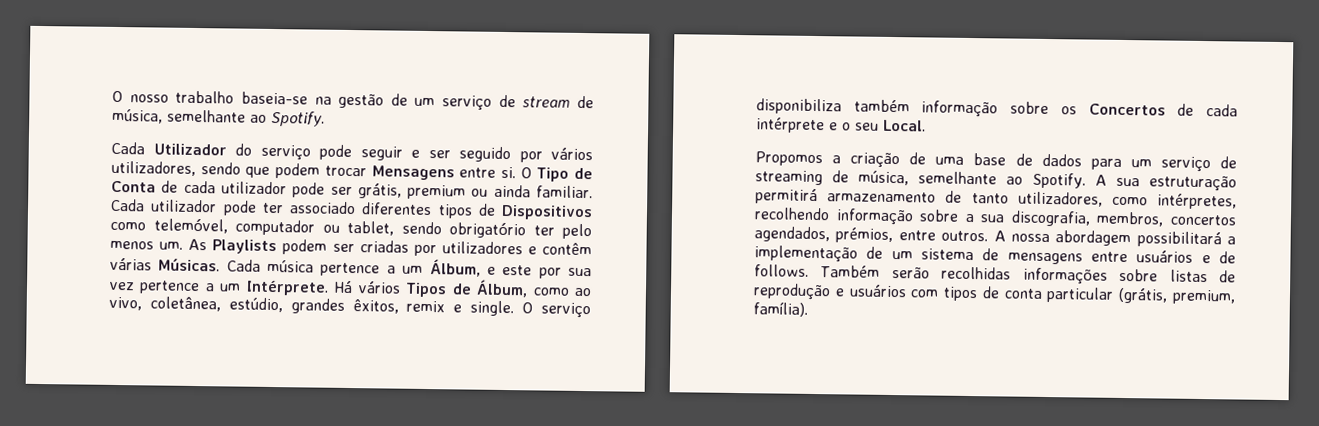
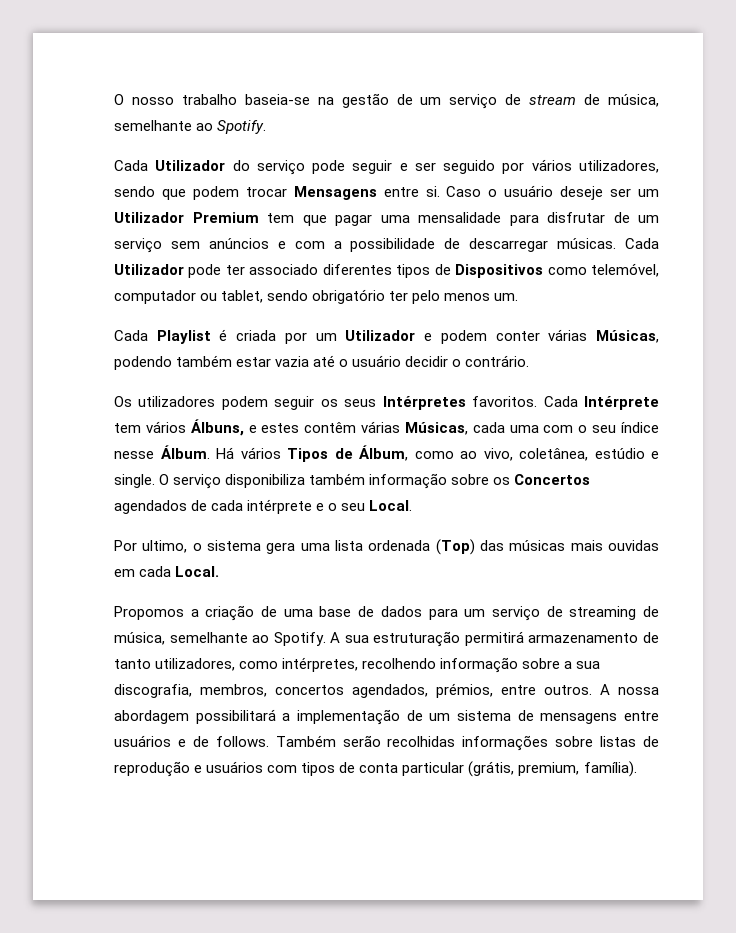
[520,167,593,182] [111,180,593,200] [110,198,218,213] O Tipo de Conta de cada utilizador pode ser grátis, premium ou ainda familiar. Cada utilizador -> [446,185,660,200] [114,212,659,226] [114,238,659,253] [114,264,184,275] Caso o usuário deseje ser um Utilizador Premium tem que pagar uma mensalidade para disfrutar de um serviço sem anúncios e com a possibilidade de descarregar músicas. Cada Utilizador
[188,238,592,257] [110,257,593,279] [109,279,329,296] As Playlists podem ser criadas por utilizadores e contêm várias Músicas. Cada música pertence a um Álbum, e este por sua vez pertence a um Intérprete. -> [114,329,660,344] [114,355,530,370] [114,396,660,410] [114,419,660,436] [114,445,210,459] // Cada Playlist é criada por um Utilizador e podem conter várias Músicas, podendo também estar vazia até o usuário decidir o contrário. // Os utilizadores podem seguir os seus Intérpretes favoritos. Cada Intérprete tem vários Álbuns, e estes contêm várias Músicas, cada uma com o seu índice nesse Álbum.
[228,297,446,314] estúdio, grandes êxitos, remix -> [594,448,645,459] estúdio
(1166, 109) none -> [114,500,187,514] agendados
(926, 125) none -> [114,539,659,555] [114,566,220,577] // Por ultimo, o sistema gera uma lista ordenada (Top) das músicas mais ouvidas em cada Local.

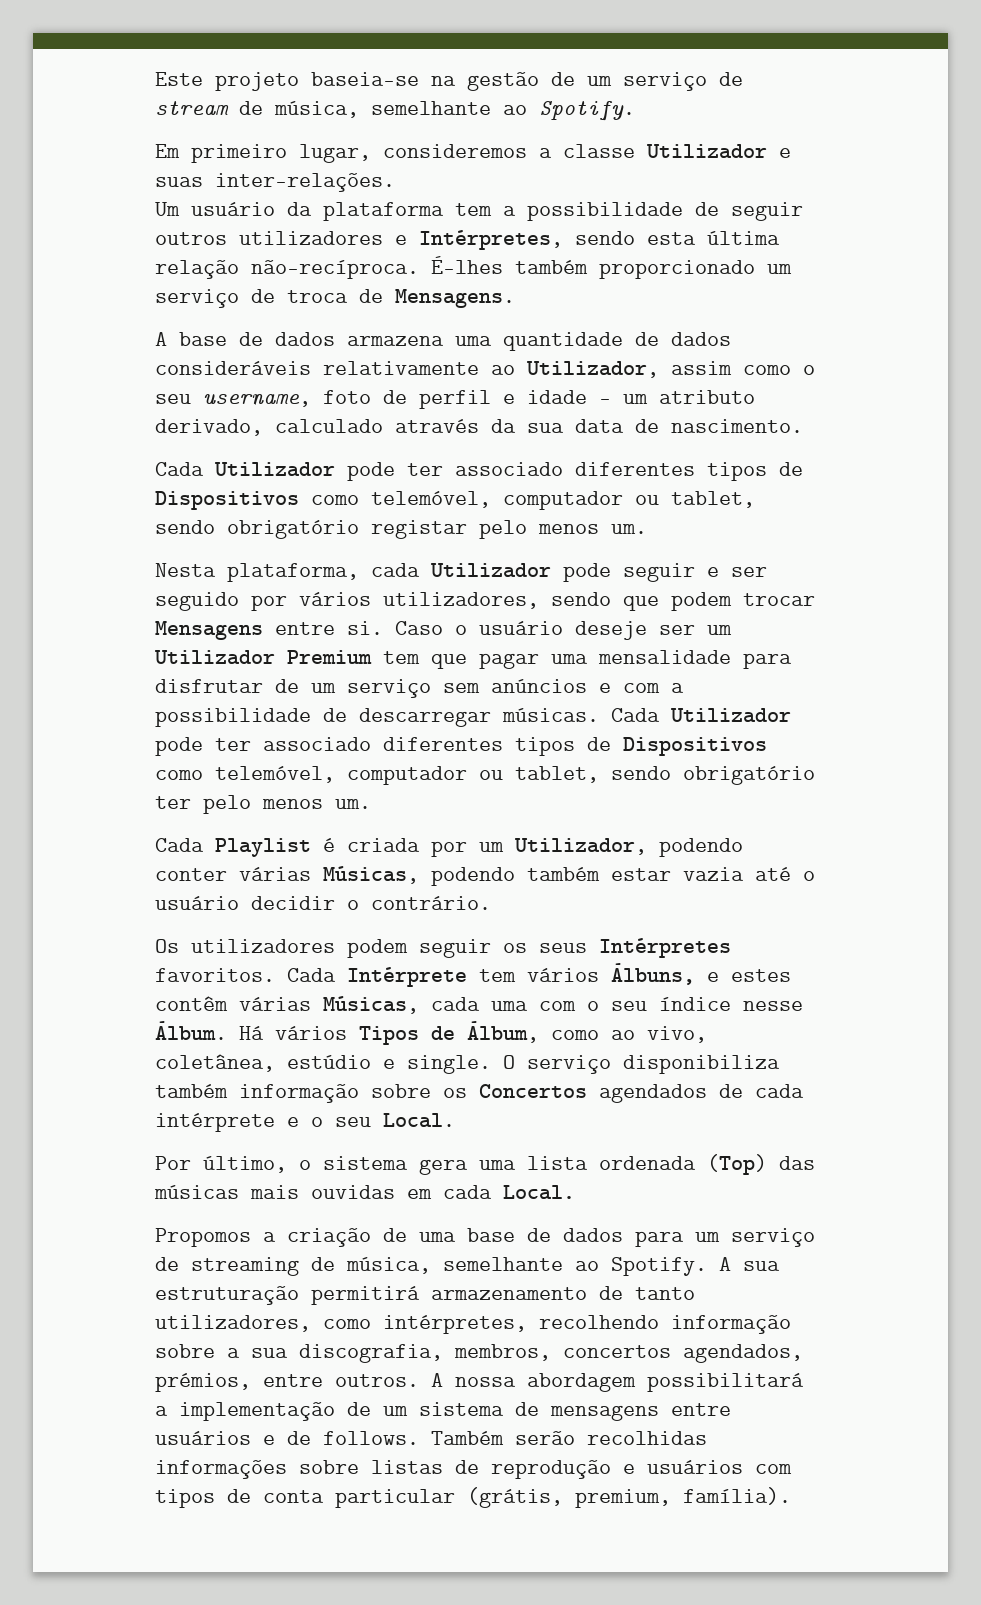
[114,94,237,105] O nosso trabalho -> [155,72,299,91] Este projeto
[114,160,305,175] Cada Utilizador do serviço -> [155,144,791,163] [155,173,395,192] [155,202,803,221] [155,230,780,250] [155,256,792,279] [155,289,515,308] [155,332,731,351] [155,361,815,378] [155,390,755,409] [155,419,803,436] [155,462,803,481] [155,491,755,510] [155,520,647,539] [155,563,551,582] Em primeiro lugar, consideremos a classe Utilizador e suas inter-relações. // Um usuário da plataforma tem a possibilidade de seguir outros utilizadores e Intérpretes, sendo esta última relação não-recíproca. É-lhes também proporcionado um serviço de troca de Mensagens. // A base de dados armazena uma quantidade de dados consideráveis relativamente ao Utilizador, assim como o seu username, foto de perfil e idade – um atributo derivado, calculado através da sua data de nascimento. // Cada Utilizador pode ter associado diferentes tipos de Dispositivos como telemóvel, computador ou tablet, sendo obrigatório registar pelo menos um. // Nesta plataforma, cada Utilizador
[345,330,487,344] Utilizador e podem -> [514,838,743,857] Utilizador, podendo
[142,540,188,553] ultimo, -> [203,1156,287,1173] último,

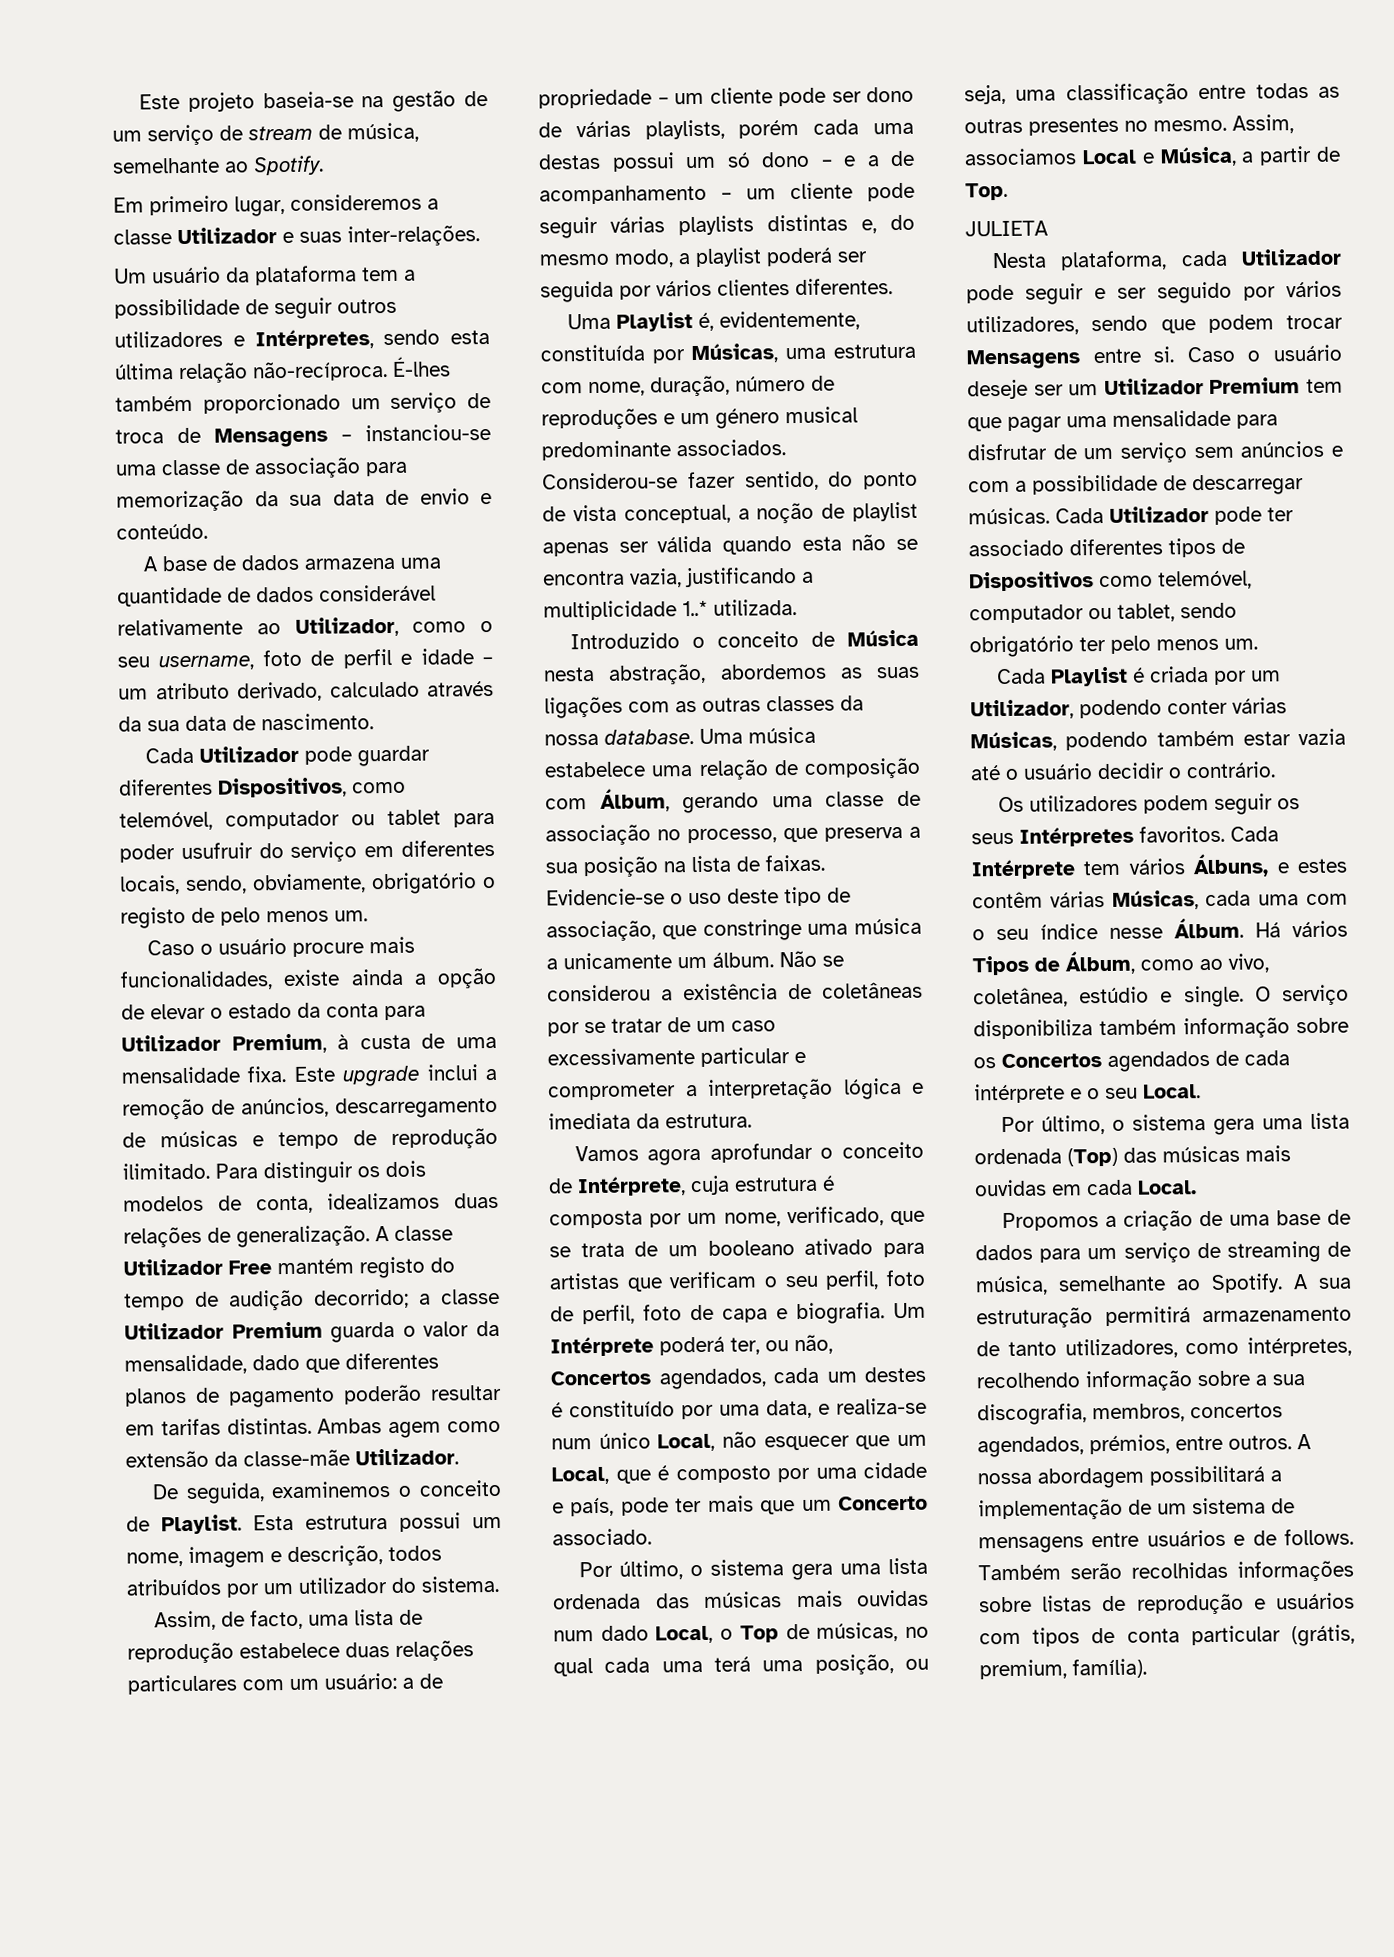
[395,289,515,308] Mensagens. -> [214,423,491,448] [115,457,408,479] [116,488,492,512] [116,523,208,540] Mensagens – instanciou-se uma classe de associação para memorização da sua data de envio e conteúdo.
[155,361,311,375] consideráveis -> [319,584,436,602] considerável
[671,361,732,375] assim -> (399, 626) none
[407,462,803,481] [155,491,755,510] [155,520,647,539] ter associado diferentes tipos de Dispositivos como telemóvel, computador ou tablet, sendo obrigatório registar pelo menos um. -> [356,745,430,767] [119,777,406,798] [119,809,495,831] [119,839,496,863] [119,872,496,895] [120,906,368,929] [146,936,415,957] [120,967,497,991] [121,1002,426,1021] [121,1033,497,1054] [121,1064,497,1087] [122,1096,498,1120] [122,1127,498,1150] [122,1160,426,1184] [123,1192,499,1214] [123,1225,453,1248] [123,1256,455,1279] [124,1288,500,1311] [124,1320,501,1343] [124,1352,439,1375] [124,1384,502,1408] [125,1417,501,1439] [125,1448,459,1468] [151,1479,502,1505] [126,1512,502,1535] [126,1545,442,1568] [126,1575,499,1598] [153,1608,423,1631] [127,1640,474,1664] [127,1672,443,1695] [538,86,914,109] [538,119,914,140] [538,150,915,172] [539,182,915,205] [539,214,915,239] [539,247,868,268] [540,278,893,303] [566,310,860,332] [540,343,916,364] [541,375,835,397] [541,406,858,430] [541,439,786,461] [542,470,918,491] [542,501,918,524] [542,534,918,557] [543,567,814,588] [543,599,797,621] [569,629,919,650] [543,663,920,685] [544,695,864,719] [544,726,816,746] [544,757,921,780] [545,788,921,814] [545,824,921,846] [545,854,825,878] [546,886,851,907] [546,917,922,942] [546,950,844,970] [547,981,923,1002] [547,1017,776,1037] [547,1047,806,1067] [548,1078,924,1101] [548,1112,752,1130] [574,1141,924,1166] [548,1175,835,1197] [549,1206,925,1229] [549,1238,925,1258] [549,1269,926,1292] [550,1302,926,1325] [550,1334,833,1357] [550,1366,926,1390] [551,1397,927,1420] [551,1431,927,1452] [551,1461,927,1485] [552,1495,928,1517] [552,1528,652,1546] [578,1557,928,1581] [553,1589,929,1610] [553,1622,929,1644] [553,1654,929,1677] [964,82,1340,105] [964,114,1294,136] [964,145,1341,167] [965,182,1008,201] [965,220,1048,237] guardar diferentes Dispositivos, como telemóvel, computador ou tablet para poder usufruir do serviço em diferentes locais, sendo, obviamente, obrigatório o registo de pelo menos um. // Caso o usuário procure mais funcionalidades, existe ainda a opção de elevar o estado da conta para Utilizador Premium, à custa de uma mensalidade fixa. Este upgrade inclui a remoção de anúncios, descarregamento de músicas e tempo de reprodução ilimitado. Para distinguir os dois modelos de conta, idealizamos duas relações de generalização. A classe Utilizador Free mantém registo do tempo de audição decorrido; a classe Utilizador Premium guarda o valor da mensalidade, dado que diferentes planos de pagamento poderão resultar em tarifas distintas. Ambas agem como extensão da classe-mãe Utilizador. // De seguida, examinemos o conceito de Playlist. Esta estrutura possui um nome, imagem e descrição, todos atribuídos por um utilizador do sistema. // Assim, de facto, uma lista de reprodução estabelece duas relações particulares com um usuário: a de propriedade – um cliente pode ser dono de várias playlists, porém cada uma destas possui um só dono – e a de acompanhamento – um cliente pode seguir várias playlists distintas e, do mesmo modo, a playlist poderá ser seguida por vários clientes diferentes. // Uma Playlist é, evidentemente, constituída por Músicas, uma estrutura com nome, duração, número de reproduções e um género musical predominante associados. Considerou-se fazer sentido, do ponto de vista conceptual, a noção de playlist apenas ser válida quando esta não se encontra vazia, justificando a multiplicidade 1..* utilizada. // Introduzido o conceito de Música nesta abstração, abordemos as suas ligações com as outras classes da nossa database. Uma música estabelece uma relação de composição com Álbum, gerando uma classe de associação no processo, que preserva a sua posição na lista de faixas. Evidencie-se o uso deste tipo de associação, que constringe uma música a unicamente um álbum. Não se considerou a existência de coletâneas por se tratar de um caso excessivamente particular e comprometer a interpretação lógica e imediata da estrutura. // Vamos agora aprofundar o conceito de Intérprete, cuja estrutura é composta por um nome, verificado, que se trata de um booleano ativado para artistas que verificam o seu perfil, foto de perfil, foto de capa e biografia. Um Intérprete poderá ter, ou não, Concertos agendados, cada um destes é constituído por uma data, e realiza-se num único Local, não esquecer que um Local, que é composto por uma cidade e país, pode ter mais que um Concerto associado. // Por último, o sistema gera uma lista ordenada das músicas mais ouvidas num dado Local, o Top de músicas, no qual cada uma terá uma posição, ou seja, uma classificação entre todas as outras presentes no mesmo. Assim, associamos Local e Música, a partir de Top. // JULIETA

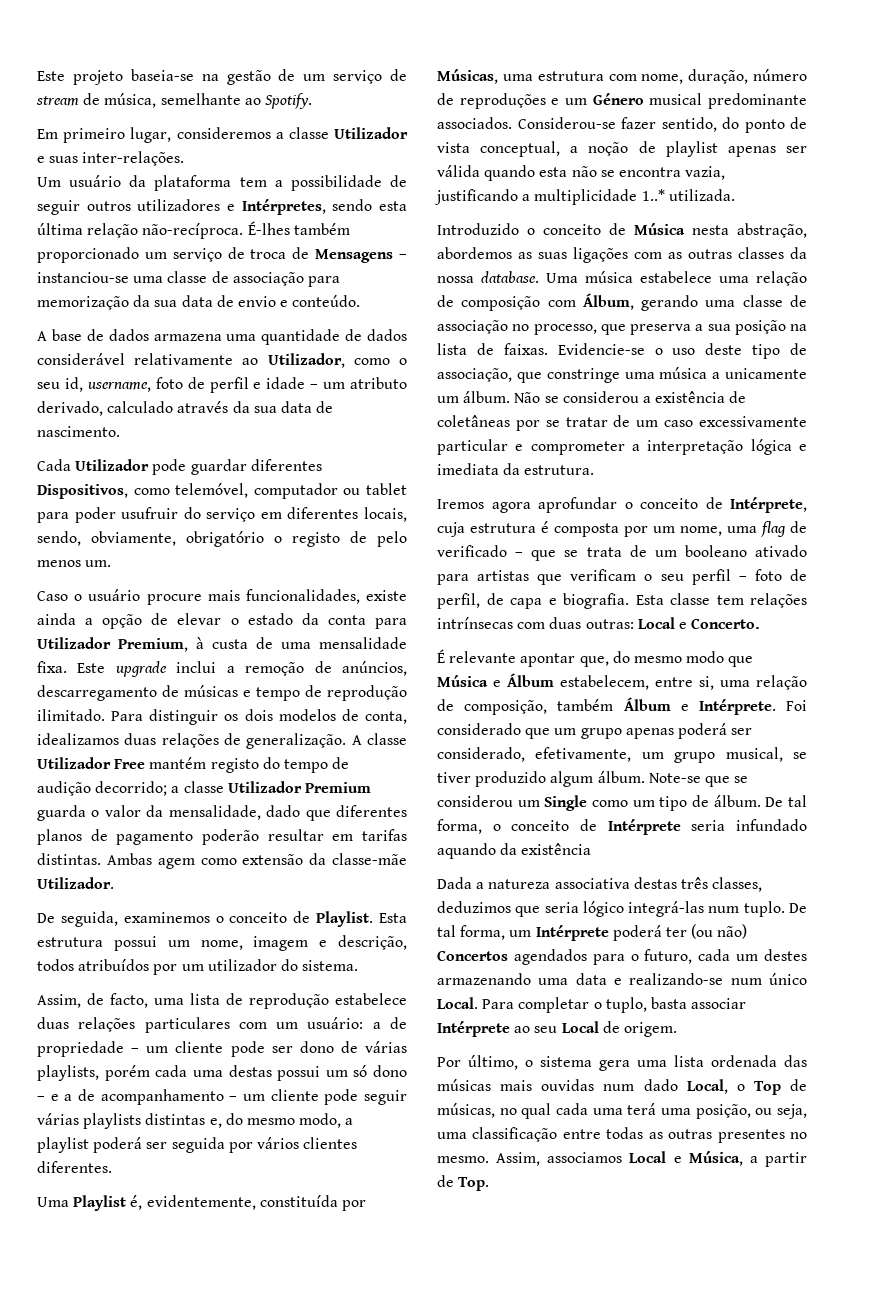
(150, 662) none -> [64,377,83,392] id,
[715,408,780,429] género -> [592,93,644,105] Género
[574,1145,639,1162] Vamos -> [437,499,484,509] Iremos
[786,1206,884,1227] verificado, -> [727,521,807,537] [437,545,524,557] uma flag de verificado –
[825,1270,880,1290] perfil, -> [691,569,747,585] perfil –
[643,1304,682,1321] foto -> (480, 601) none
[893,1302,926,1319] [550,1334,833,1357] [550,1366,926,1390] [551,1397,927,1420] [551,1431,927,1452] [551,1461,927,1485] [552,1495,928,1517] [552,1528,652,1546] Um Intérprete poderá ter, ou não, Concertos agendados, cada um destes é constituído por uma data, e realiza-se num único Local, não esquecer que um Local, que é composto por uma cidade e país, pode ter mais que um Concerto associado. -> [635,593,807,608] [437,617,761,629] [437,649,754,667] [437,673,807,690] [437,697,807,715] [437,723,753,739] [437,747,807,763] [437,771,749,787] [437,795,807,811] [437,819,807,835] [437,843,592,859] [437,877,763,892] [437,901,807,917] [437,924,748,941] [437,949,807,965] [437,973,807,985] [437,997,747,1013] [437,1021,677,1037] Esta classe tem relações intrínsecas com duas outras: Local e Concerto. // É relevante apontar que, do mesmo modo que Música e Álbum estabelecem, entre si, uma relação de composição, também Álbum e Intérprete. Foi considerado que um grupo apenas poderá ser considerado, efetivamente, um grupo musical, se tiver produzido algum álbum. Note-se que se considerou um Single como um tipo de álbum. De tal forma, o conceito de Intérprete seria infundado aquando da existência // Dada a natureza associativa destas três classes, deduzimos que seria lógico integrá-las num tuplo. De tal forma, um Intérprete poderá ter (ou não) Concertos agendados para o futuro, cada um destes armazenando uma data e realizando-se num único Local. Para completar o tuplo, basta associar Intérprete ao seu Local de origem.
[965,220,1048,237] [991,248,1342,271] [966,280,1342,305] [966,314,1343,336] [966,344,1342,370] [967,377,1343,400] [967,409,1278,433] [967,440,1343,463] [968,474,1304,496] [968,505,1294,525] [968,537,1245,558] [969,570,1252,592] [969,602,1237,624] [969,635,1258,658] [995,665,1281,687] [970,697,1287,720] [970,728,1346,752] [970,761,1276,781] [997,793,1300,815] [971,825,1279,847] [971,853,1347,880] [972,890,1348,910] [972,917,1348,941] [972,950,1269,976] [973,984,1349,1008] [973,1017,1349,1040] [973,1050,1290,1072] [974,1083,1201,1104] [1000,1112,1350,1135] [974,1145,1291,1167] [974,1179,1197,1197] [1001,1209,1351,1232] [975,1240,1351,1263] [975,1273,1352,1296] [976,1306,1352,1329] [976,1336,1352,1359] [976,1370,1306,1392] [977,1403,1283,1426] [977,1434,1311,1458] [977,1465,1282,1489] [978,1497,1295,1521] [978,1528,1354,1554] [978,1560,1354,1582] [979,1592,1355,1615] [979,1624,1355,1647] [979,1658,1147,1680] // JULIETA // Nesta plataforma, cada Utilizador pode seguir e ser seguido por vários utilizadores, sendo que podem trocar Mensagens entre si. Caso o usuário deseje ser um Utilizador Premium tem que pagar uma mensalidade para disfrutar de um serviço sem anúncios e com a possibilidade de descarregar músicas. Cada Utilizador pode ter associado diferentes tipos de Dispositivos como telemóvel, computador ou tablet, sendo obrigatório ter pelo menos um. // Cada Playlist é criada por um Utilizador, podendo conter várias Músicas, podendo também estar vazia até o usuário decidir o contrário. // Os utilizadores podem seguir os seus Intérpretes favoritos. Cada Intérprete tem vários Álbuns, e estes contêm várias Músicas, cada uma com o seu índice nesse Álbum. Há vários Tipos de Álbum, como ao vivo, coletânea, estúdio e single. O serviço disponibiliza também informação sobre os Concertos agendados de cada intérprete e o seu Local. // Por último, o sistema gera uma lista ordenada (Top) das músicas mais ouvidas em cada Local. // Propomos a criação de uma base de dados para um serviço de streaming de música, semelhante ao Spotify. A sua estruturação permitirá armazenamento de tanto utilizadores, como intérpretes, recolhendo informação sobre a sua discografia, membros, concertos agendados, prémios, entre outros. A nossa abordagem possibilitará a implementação de um sistema de mensagens entre usuários e de follows. Também serão recolhidas informações sobre listas de reprodução e usuários com tipos de conta particular (grátis, premium, família). -> (490, 1184) none

